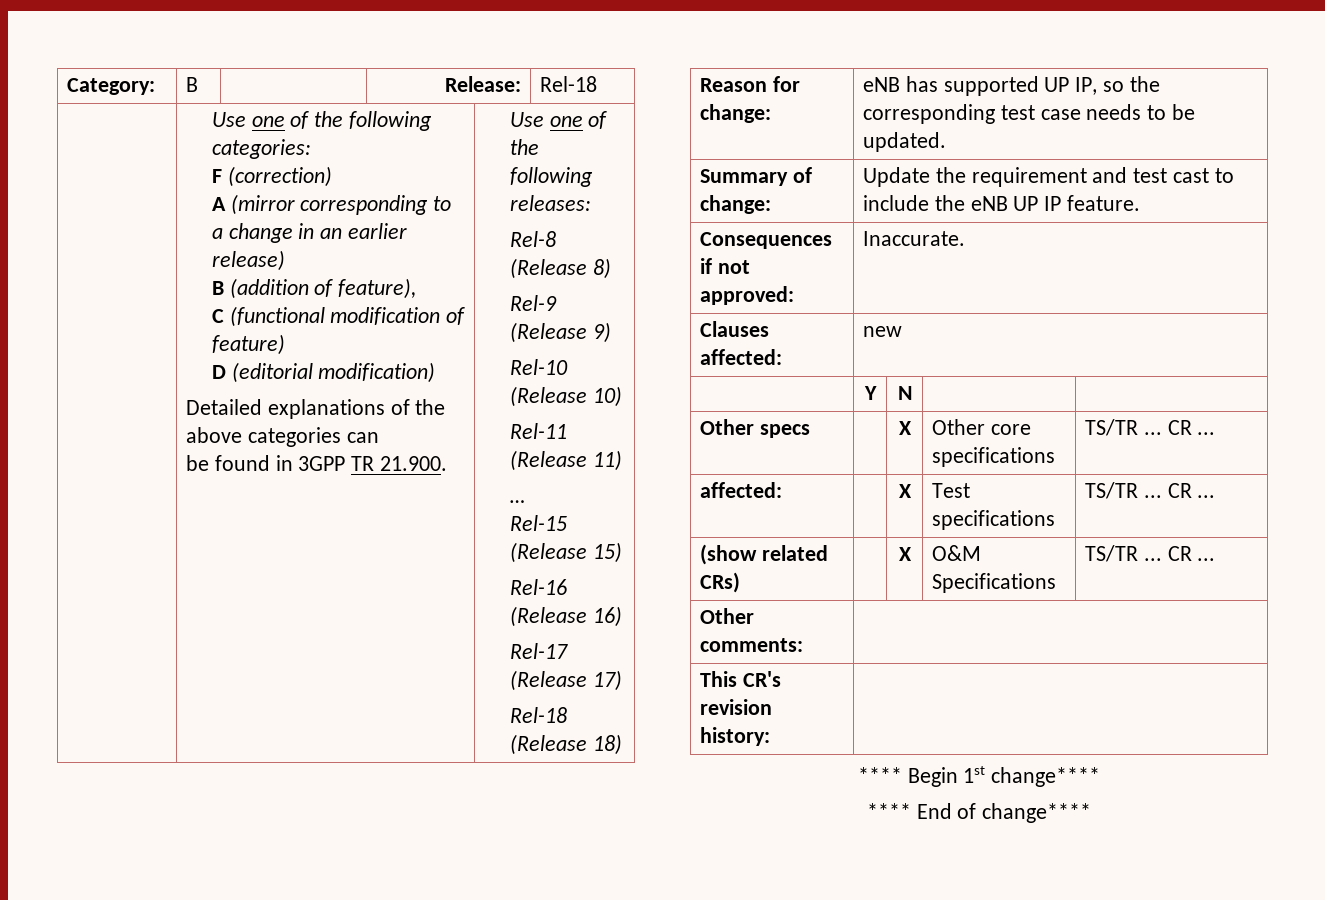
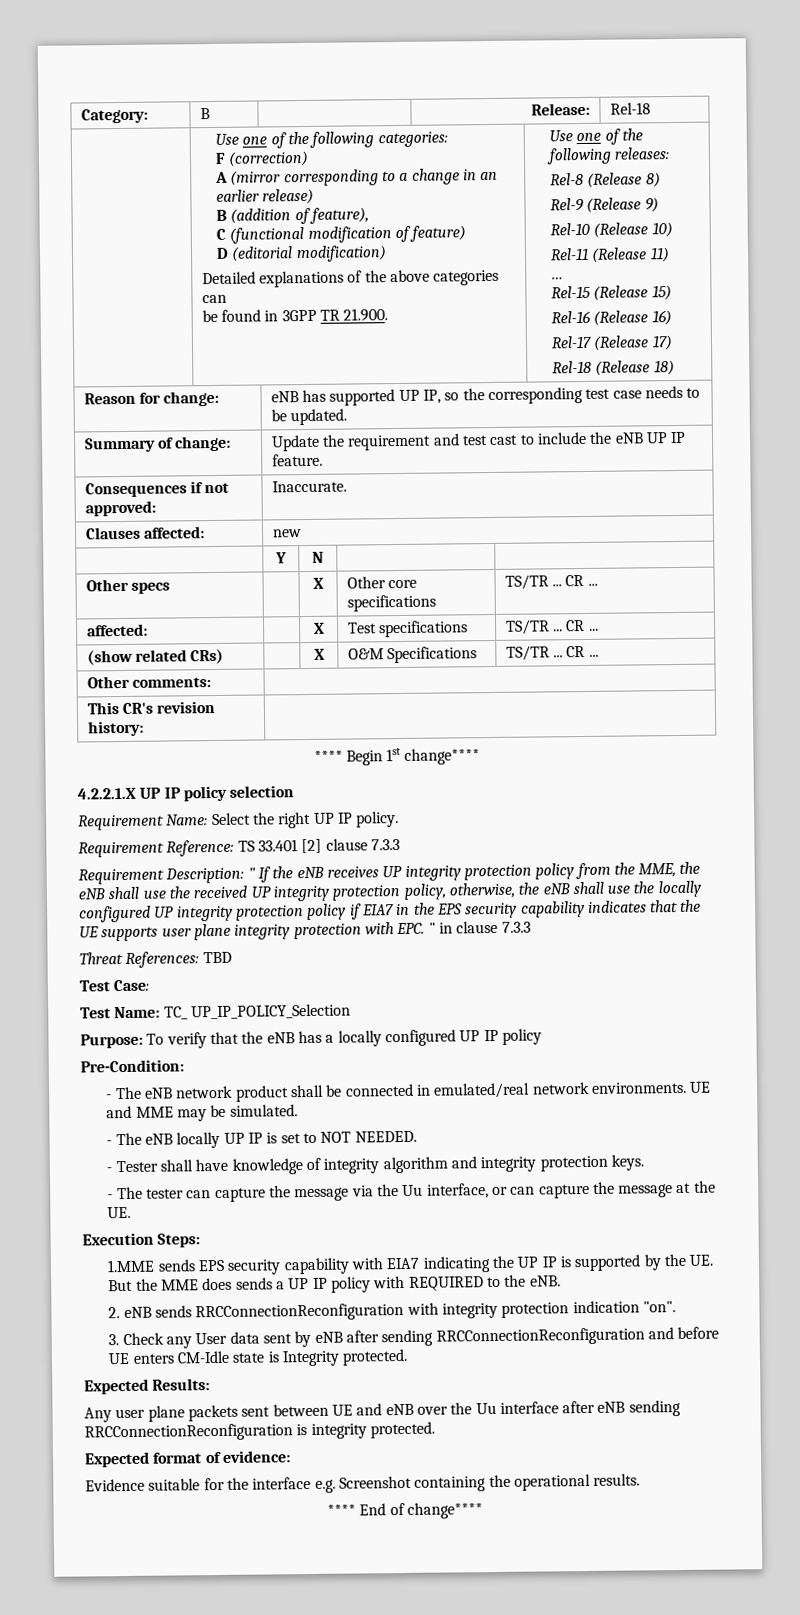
(1101, 777) none -> [77,785,295,802] [78,811,400,831] [78,838,400,858] [78,861,701,885] [78,880,701,902] [79,899,702,923] [79,920,531,942] [79,951,232,968] [79,979,150,992] [80,1003,351,1020] [80,1028,542,1049] [80,1059,184,1073] [106,1081,712,1102] [106,1104,298,1122] [106,1130,417,1149] [106,1154,644,1175] [107,1180,716,1203] [107,1206,132,1219] [82,1232,201,1248] [107,1253,714,1275] [108,1274,561,1293] [108,1300,676,1322] [108,1326,720,1349] [108,1348,409,1367] [84,1378,211,1395] [84,1400,681,1423] [84,1421,435,1442] [84,1450,291,1468] [85,1473,641,1493] // 4.2.2.1.X UP IP policy selection // Requirement Name: Select the right UP IP policy. // Requirement Reference: TS 33.401 [2] clause 7.3.3 // Requirement Description: " If the eNB receives UP integrity protection policy from the MME, the eNB shall use the received UP integrity protection policy, otherwise, the eNB shall use the locally configured UP integrity protection policy if EIA7 in the EPS security capability indicates that the UE supports user plane integrity protection with EPC. " in clause 7.3.3 // Threat References: TBD // Test Case: // Test Name: TC_ UP_IP_POLICY_Selection // Purpose: To verify that the eNB has a locally configured UP IP policy // Pre-Condition: // - The eNB network product shall be connected in emulated/real network environments. UE and MME may be simulated. // - The eNB locally UP IP is set to NOT NEEDED. // - Tester shall have knowledge of integrity algorithm and integrity protection keys. // - The tester can capture the message via the Uu interface, or can capture the message at the UE. // Execution Steps: // 1.MME sends EPS security capability with EIA7 indicating the UP IP is supported by the UE. But the MME does sends a UP IP policy with REQUIRED to the eNB. // 2. eNB sends RRCConnectionReconfiguration with integrity protection indication "on". // 3. Check any User data sent by eNB after sending RRCConnectionReconfiguration and before UE enters CM-Idle state is Integrity protected. // Expected Results: // Any user plane packets sent between UE and eNB over the Uu interface after eNB sending RRCConnectionReconfiguration is integrity protected. // Expected format of evidence: // Evidence suitable for the interface e.g. Screenshot containing the operational results.

